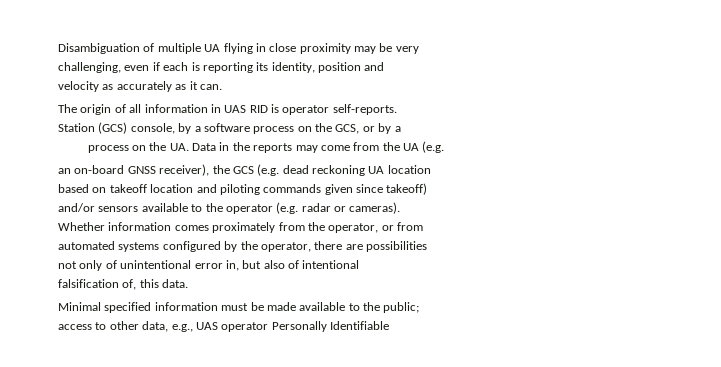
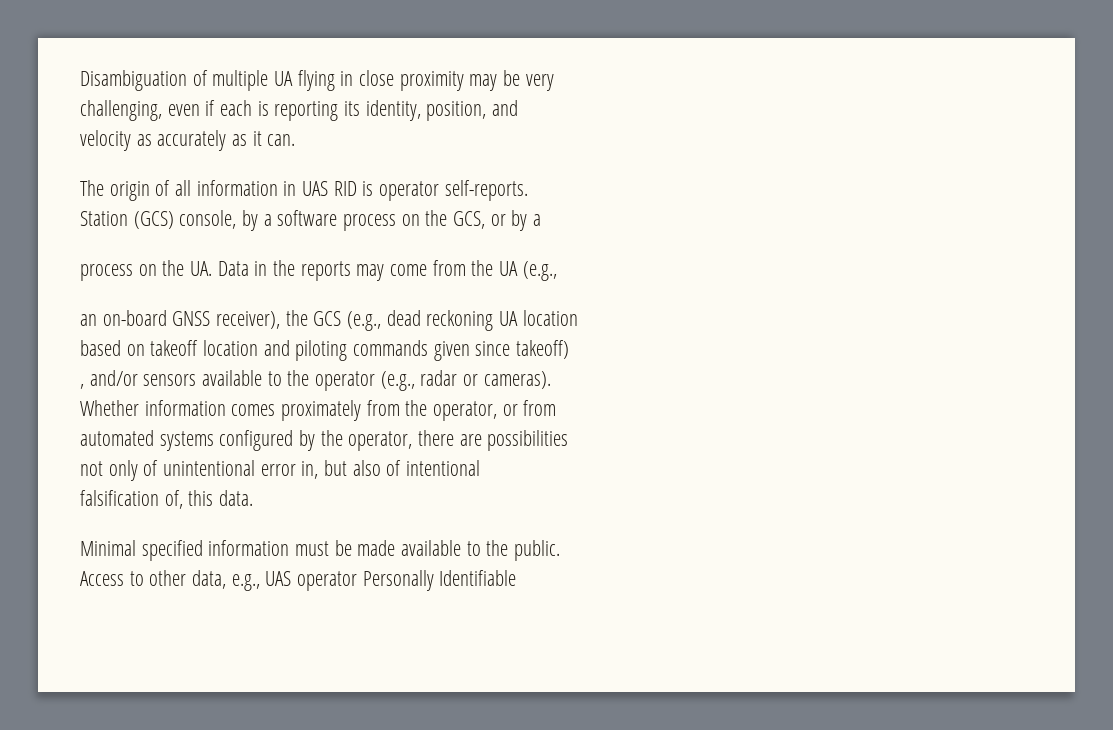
[318,62,361,73] position -> [426,101,487,121] position,
[422,141,445,153] (e.g. -> [522,261,557,281] (e.g.,
[257,164,280,176] (e.g. -> [347,311,382,331] (e.g.,
(428, 189) none -> [80,384,84,389] ,
[276,202,299,214] (e.g. -> [380,371,415,391] (e.g.,
[383,302,420,313] [58,324,92,330] public; // access -> [514,540,561,561] [80,571,124,586] public. // Access

